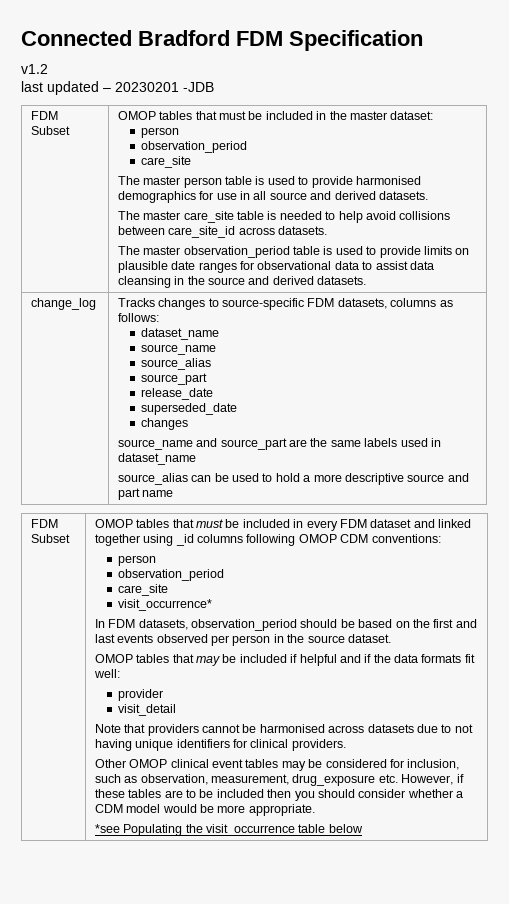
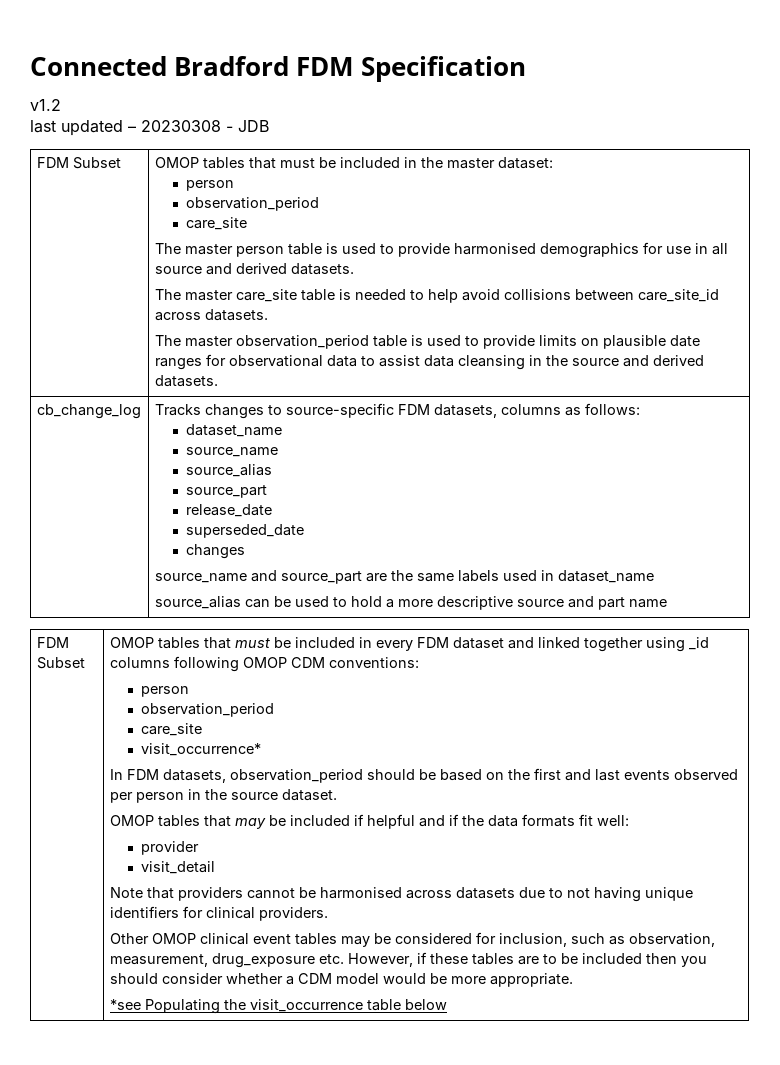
[115,82,214,92] 20230201 -JDB -> [141,120,269,132] 20230308 - JDB
[30,298,96,310] change_log -> [36,404,141,419] cb_change_log

